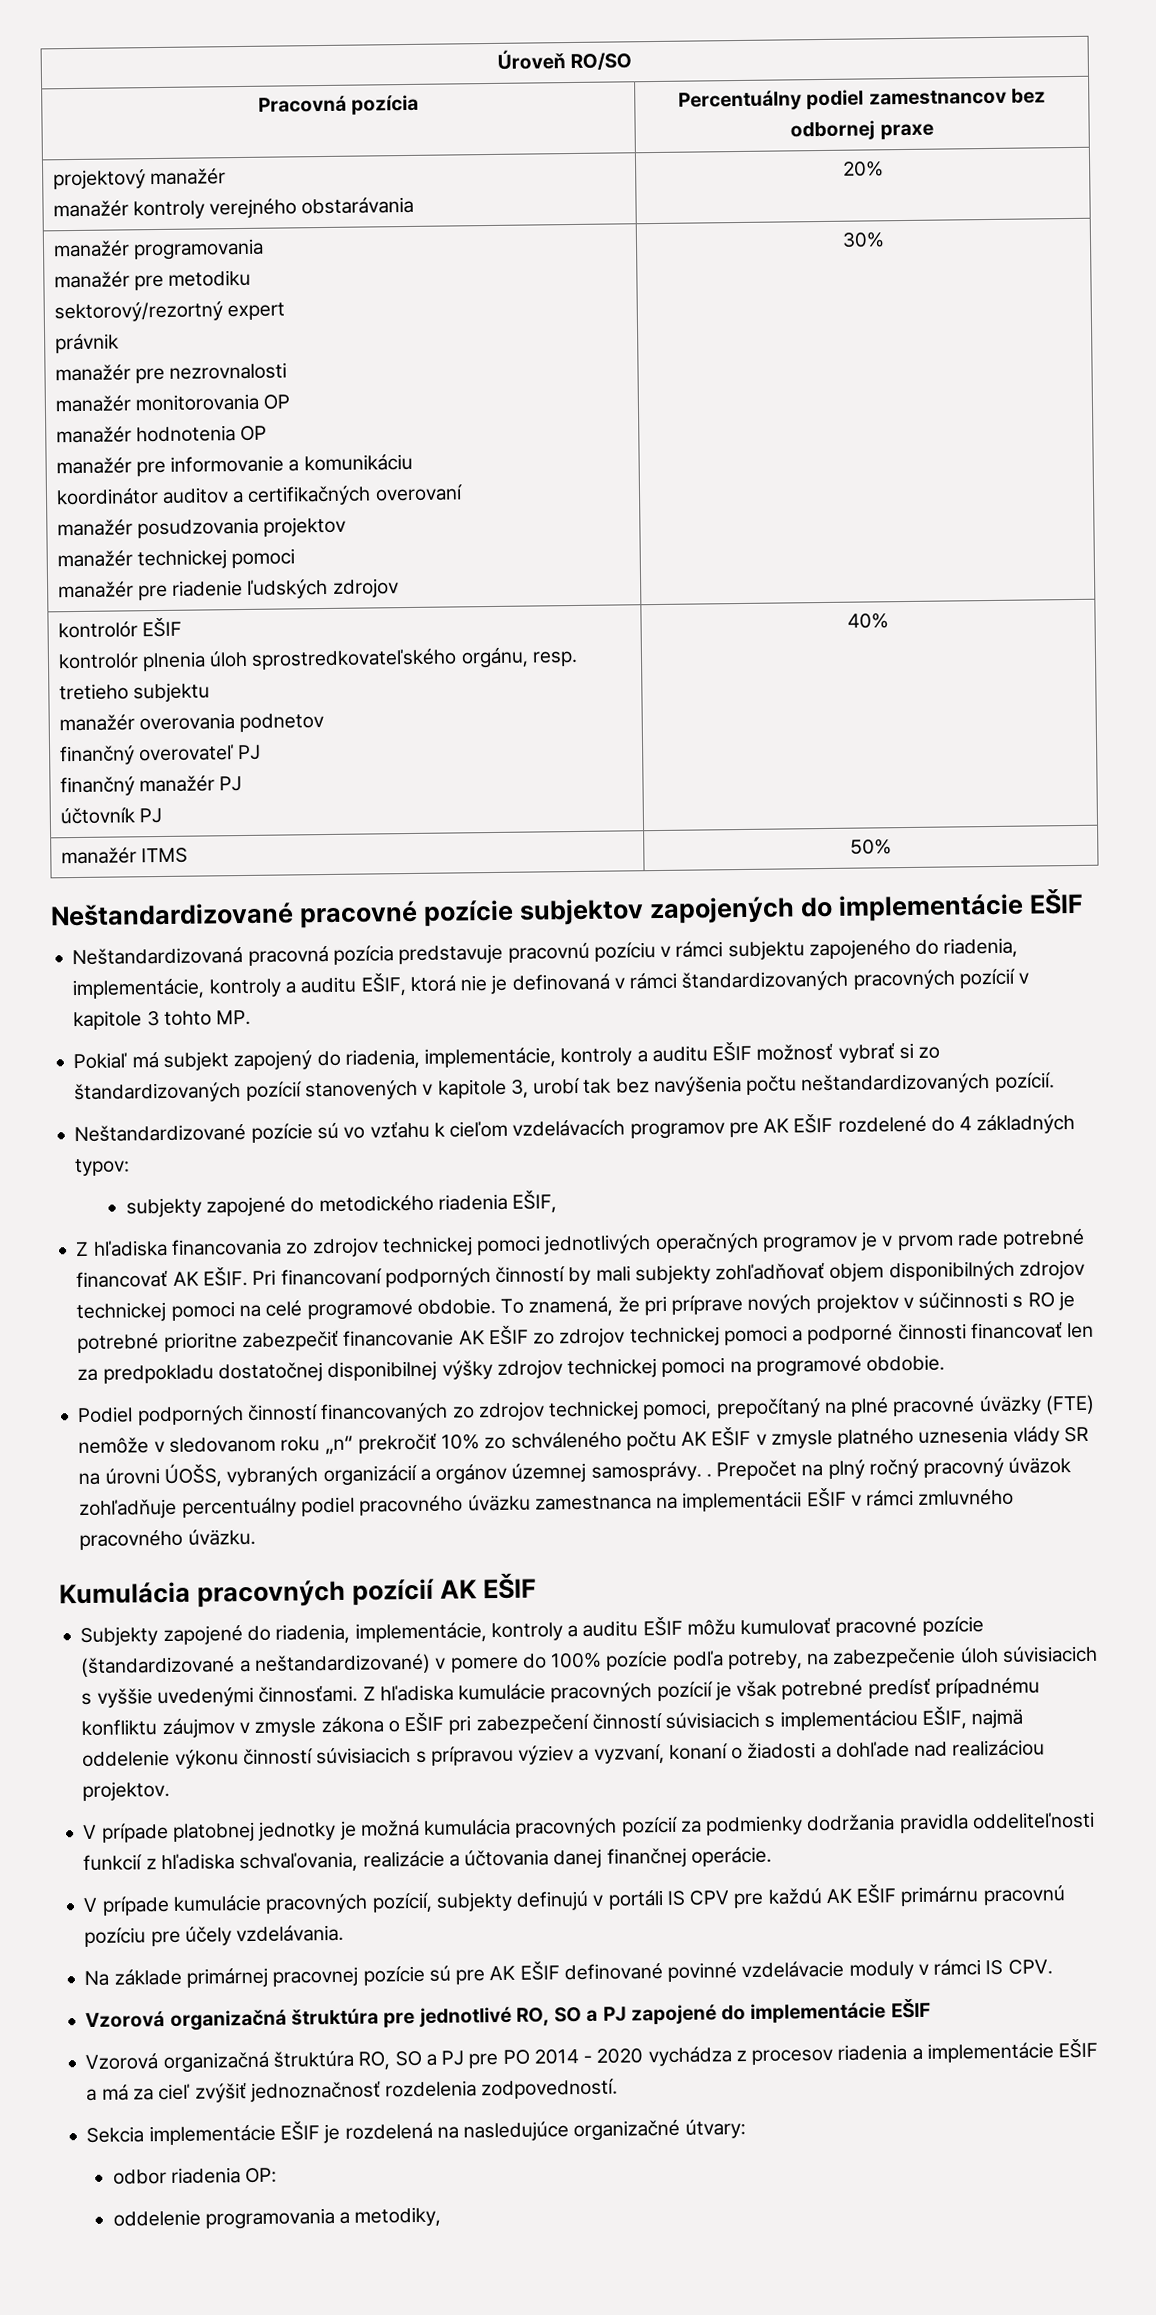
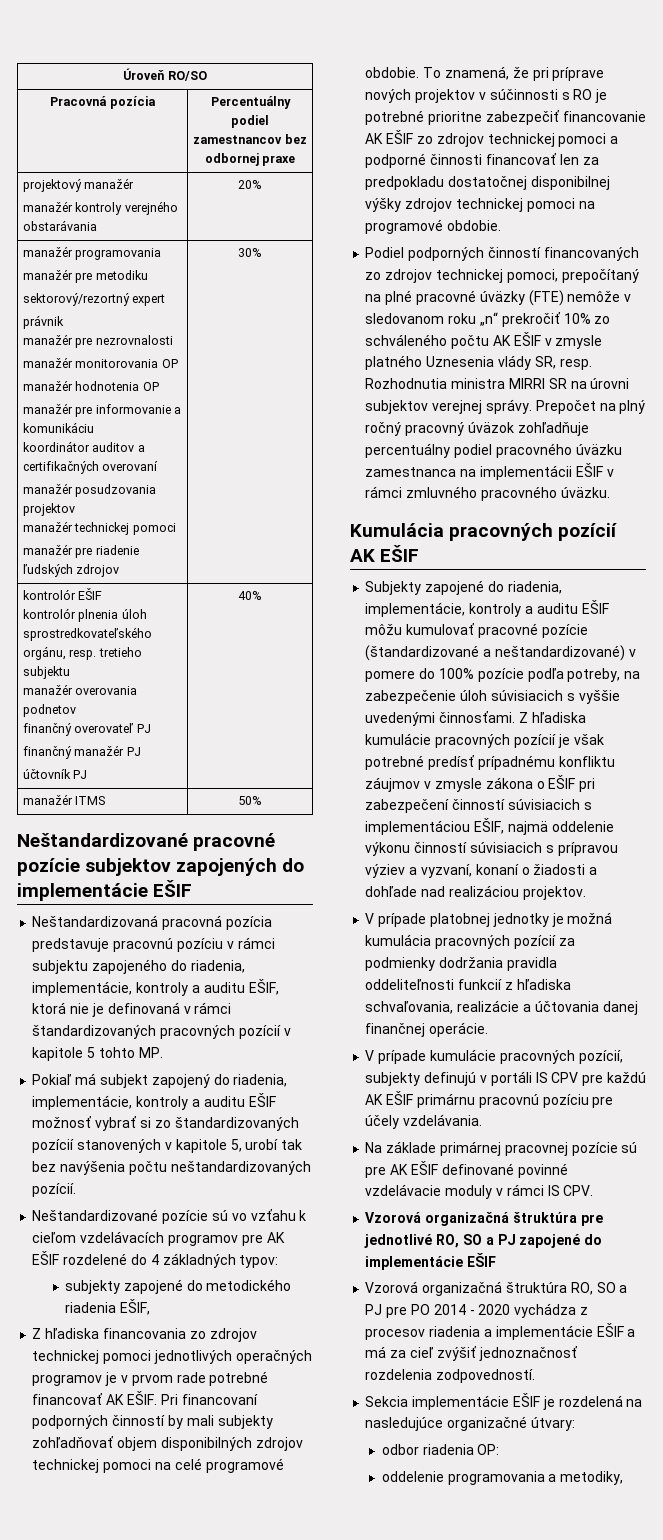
[146,1011,160,1027] 3 -> [87,1047,96,1058] 5
[510,1079,529,1098] 3, -> [230,1139,242,1152] 5,
[918,1426,1089,1446] [78,1461,712,1488] uznesenia vlády SR na úrovni ÚOŠS, vybraných organizácií a orgánov územnej samosprávy. . -> [426,355,592,370] [365,378,630,389] [365,399,532,414] Uznesenia vlády SR, resp. Rozhodnutia ministra MIRRI SR na úrovni subjektov verejnej správy.

